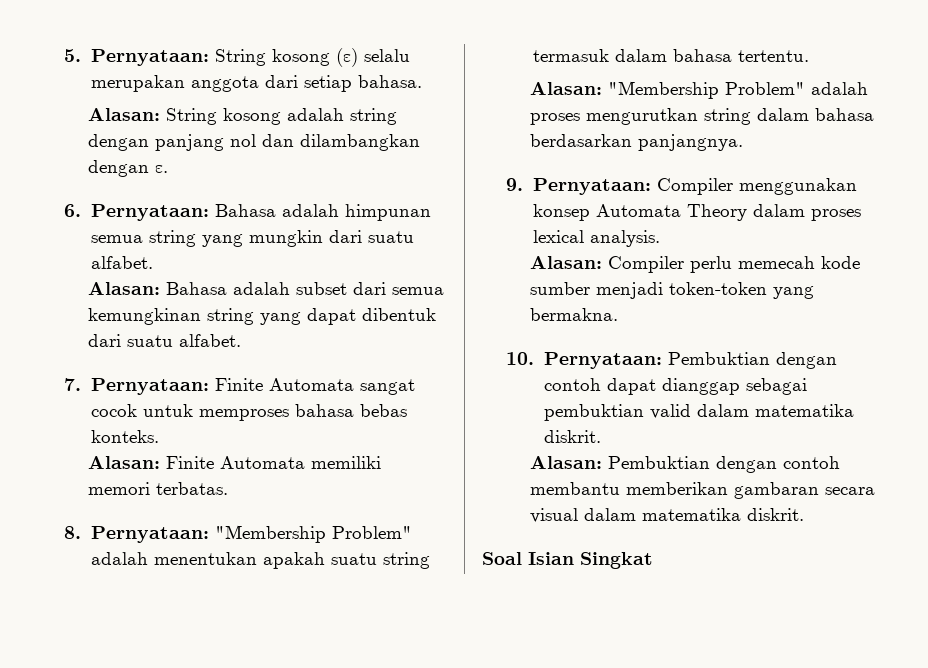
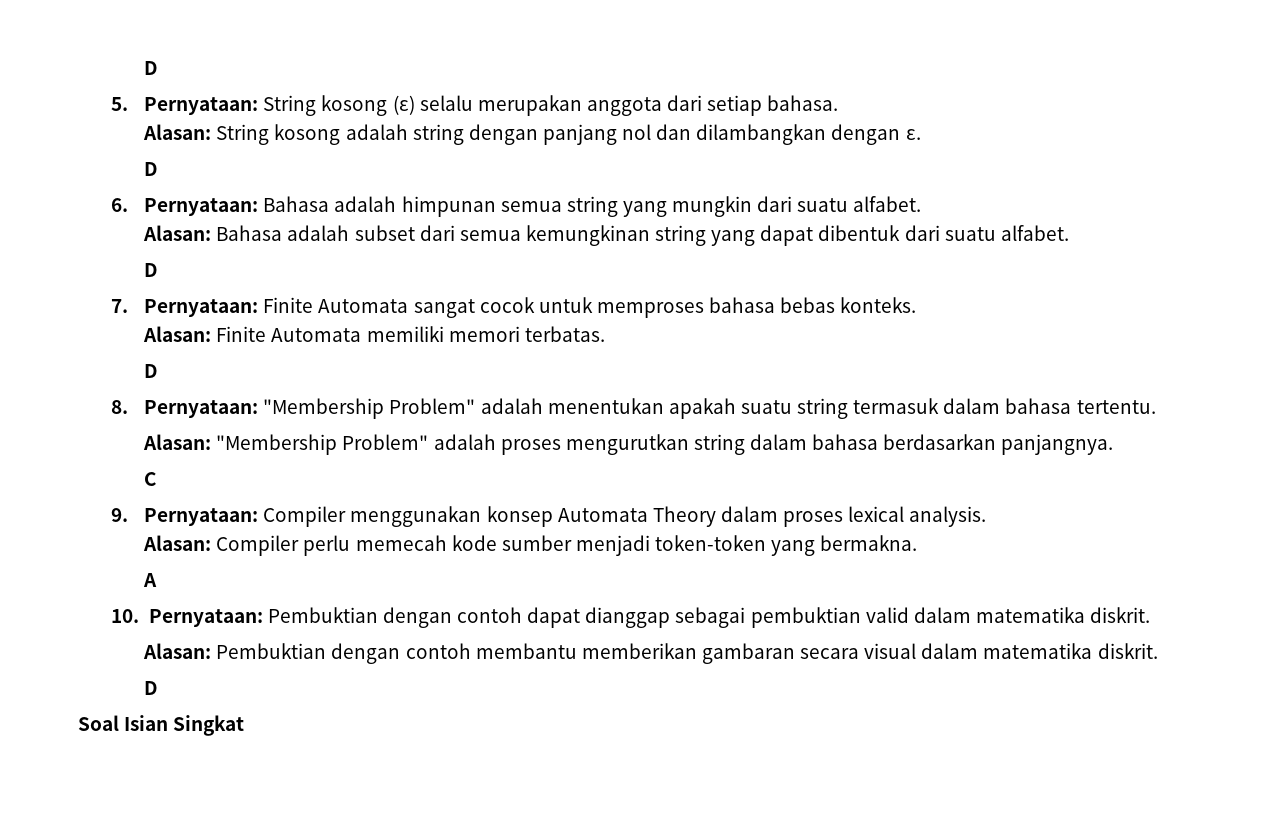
(64, 55) none -> [144,61,159,75] D //
(169, 169) none -> [144,162,159,176] // D
(242, 340) none -> [144,263,159,277] // D
(229, 488) none -> [144,364,159,378] // D
(744, 142) none -> [144,472,157,486] // C
(619, 314) none -> [143,573,158,587] // A
(805, 514) none -> [144,681,159,695] // D

